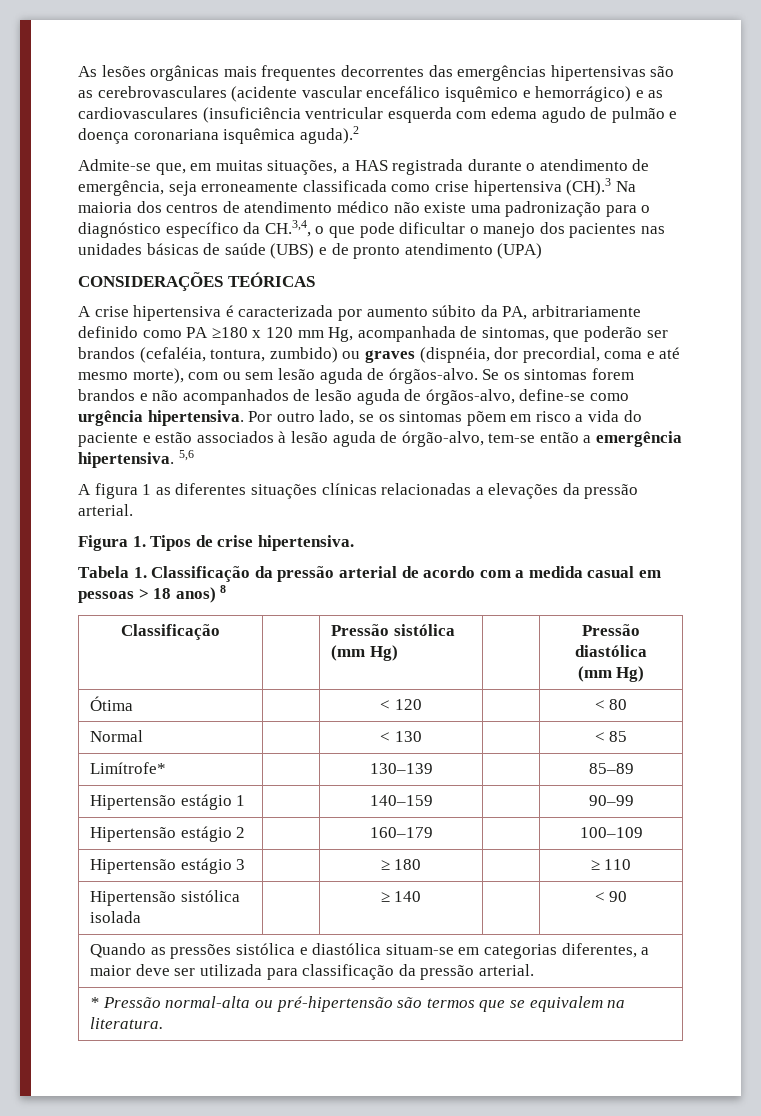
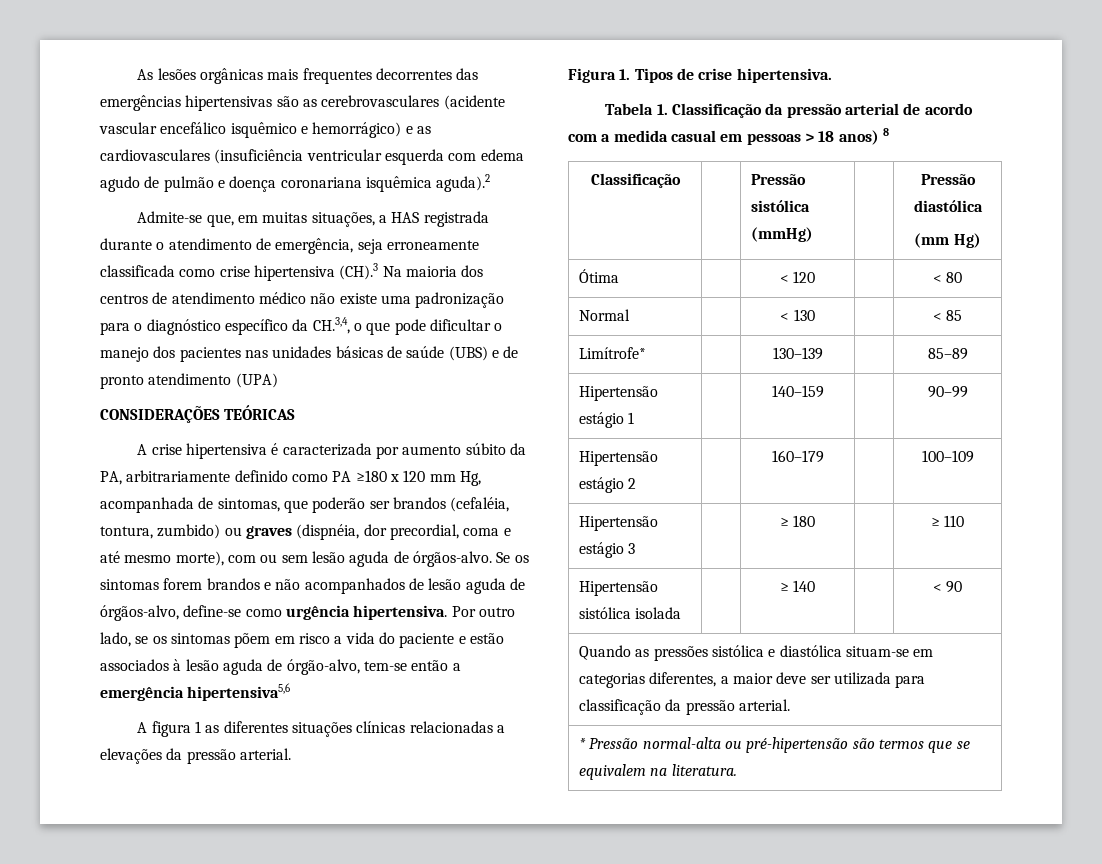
[78,450,194,468] hipertensiva. 5,6 -> [187,683,291,701] hipertensiva5,6
[331,645,398,661] (mm Hg) -> [751,227,814,242] (mmHg)

